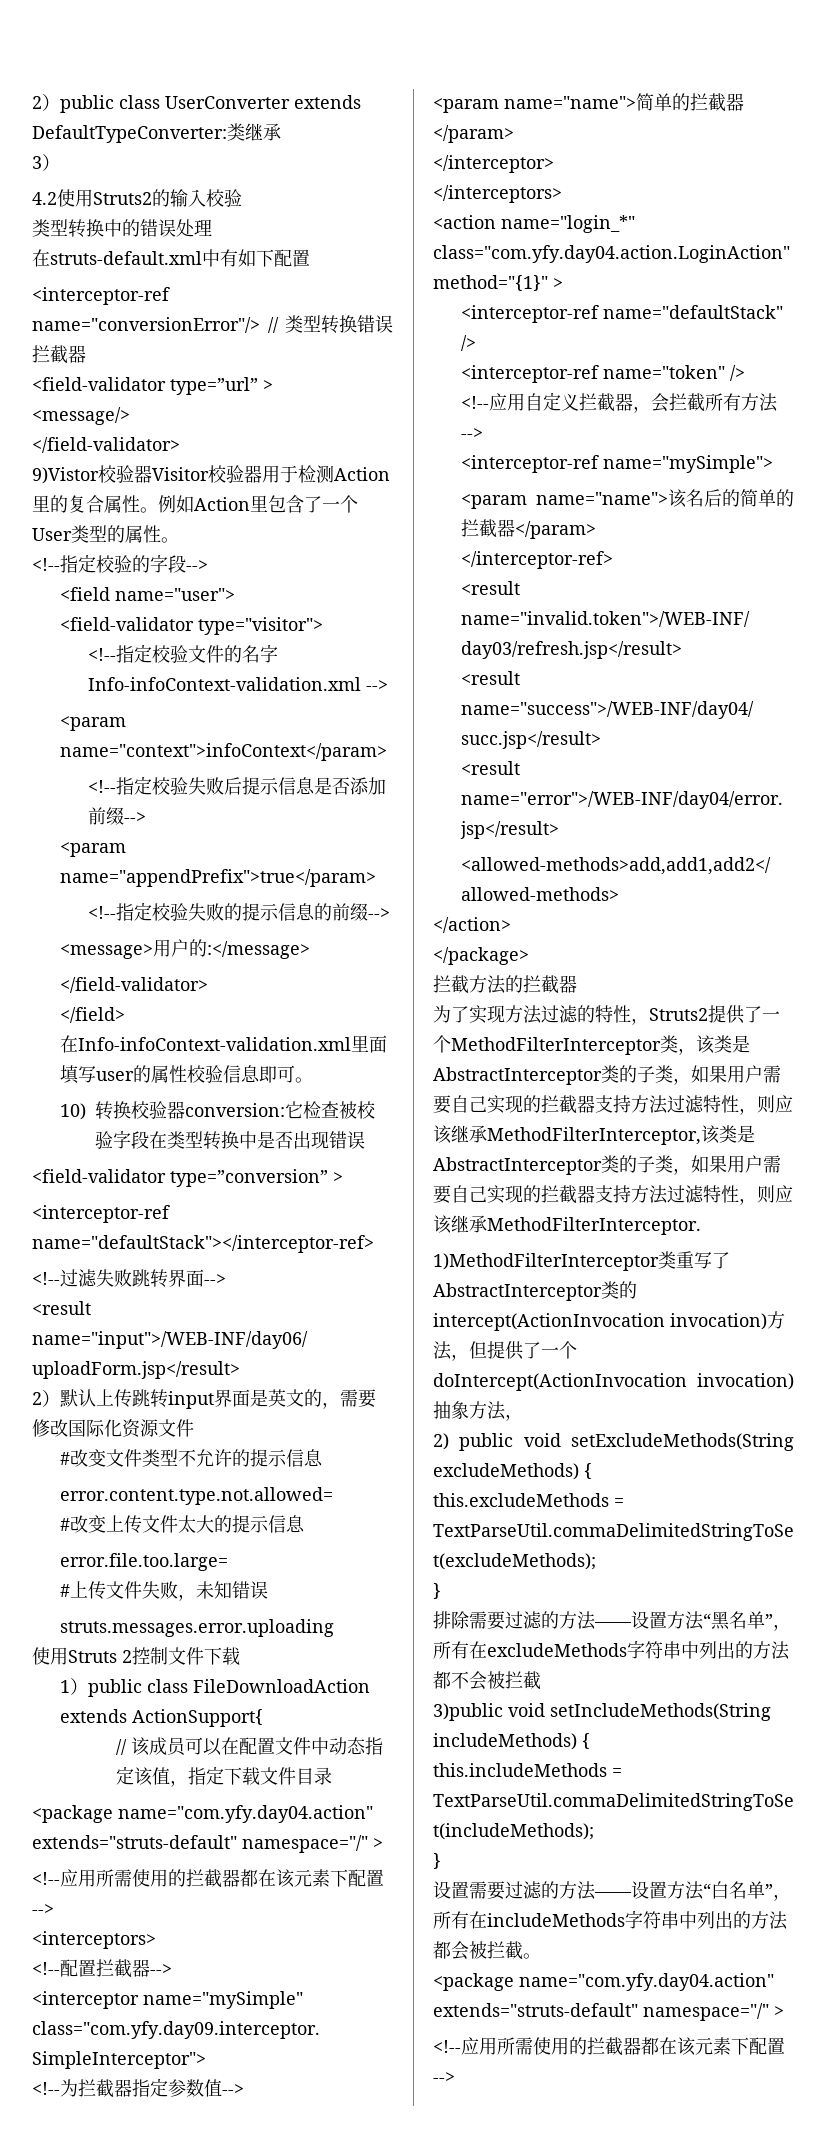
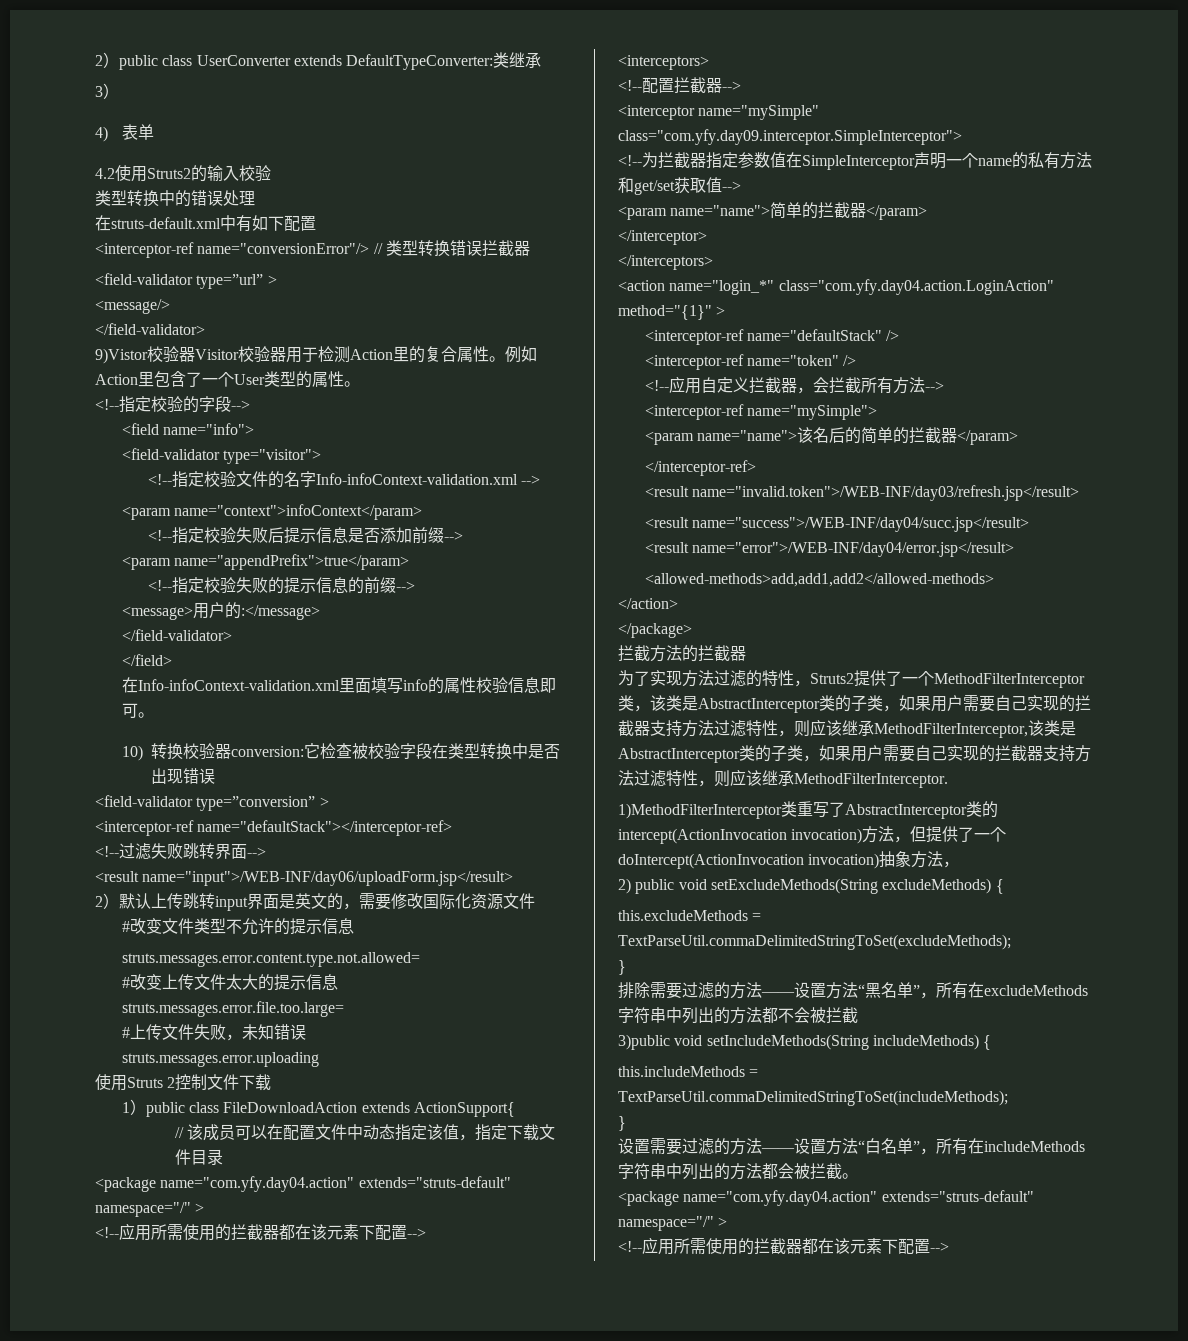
(60, 162) none -> [95,124,154,142] // 4)表单
[115,588,236,601] name="user"> -> [162,423,254,435] name="info">
[96,1071,135,1081] user -> [402,679,428,691] info
[60,1487,334,1505] error.content.type.not.allowed= -> [121,952,420,967] struts.messages.error.content.type.not.allowed=
[60,1553,229,1571] error.file.too.large= -> [121,1001,344,1017] struts.messages.error.file.too.large=
(222, 2088) none -> [786,152,1092,170] [618,177,722,195] 在SimpleInterceptor声明一个name的私有方法和get/set获取值

